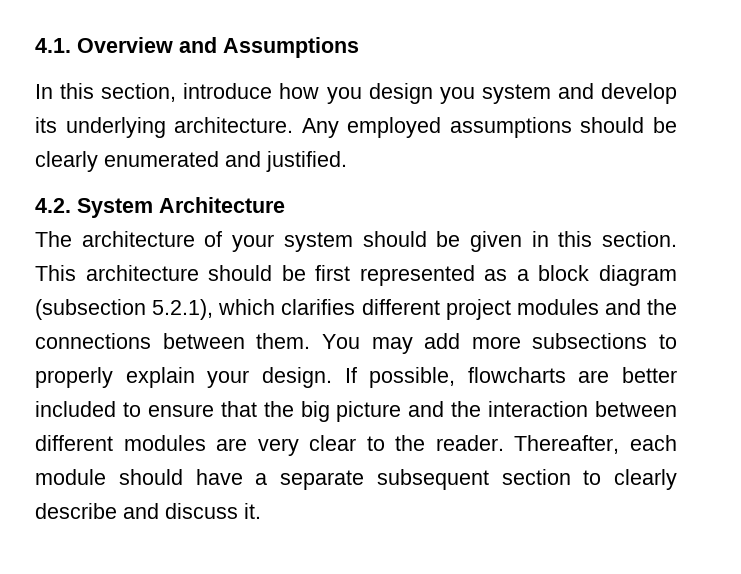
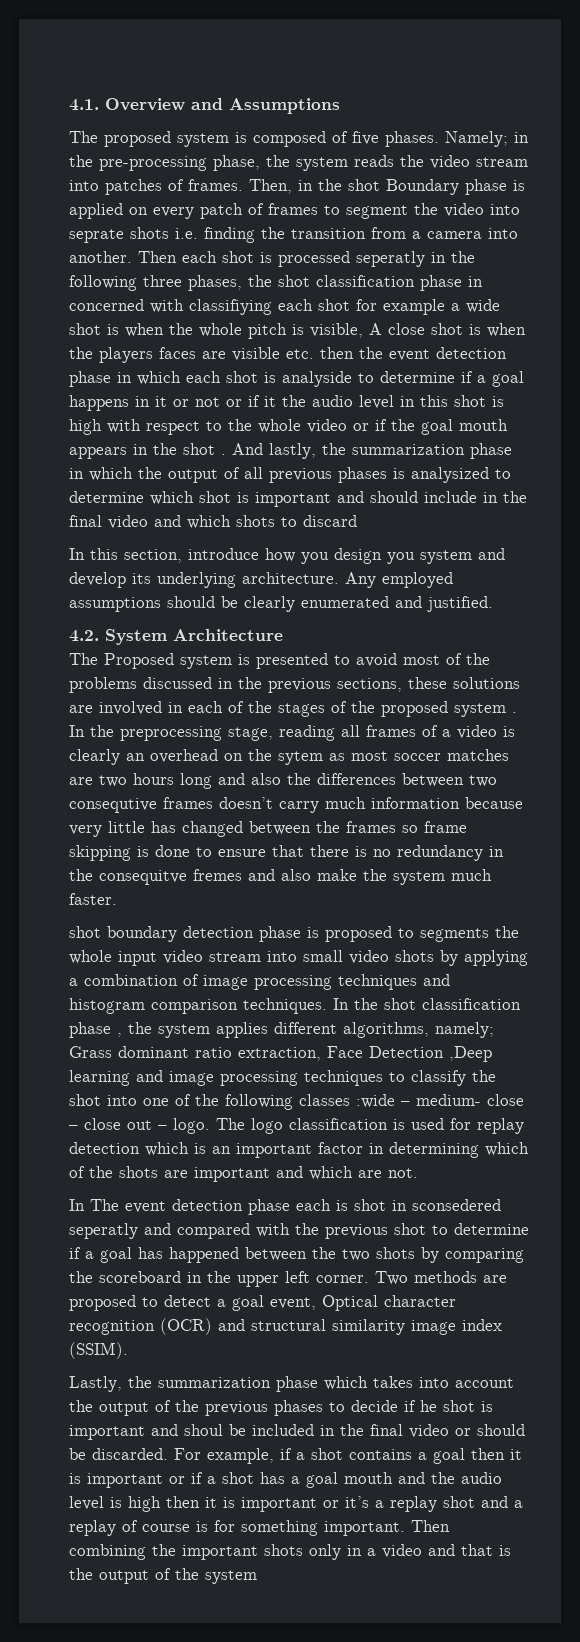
(359, 47) none -> [69,131,529,147] [69,155,528,171] [69,179,525,195] [69,203,520,219] [69,227,518,243] [69,251,475,267] [69,275,483,291] [69,299,500,315] [69,323,526,339] [69,347,507,363] [69,371,524,387] [69,395,504,411] [69,419,508,435] [69,443,512,459] [69,467,511,483] [69,491,527,507] [69,515,357,529] // The proposed system is composed of five phases. Namely; in the pre-processing phase, the system reads the video stream into patches of frames. Then, in the shot Boundary phase is applied on every patch of frames to segment the video into seprate shots i.e. finding the transition from a camera into another. Then each shot is processed seperatly in the following three phases, the shot classification phase in concerned with classifiying each shot for example a wide shot is when the whole pitch is visible, A close shot is when the players faces are visible etc. then the event detection phase in which each shot is analyside to determine if a goal happens in it or not or if it the audio level in this shot is high with respect to the whole video or if the goal mouth appears in the shot . And lastly, the summarization phase in which the output of all previous phases is analysized to determine which shot is important and should include in the final video and which shots to discard
[81,231,677,252] [35,265,677,286] [35,299,677,320] [35,333,677,354] [35,367,677,388] [35,401,677,422] [35,435,677,456] [35,469,677,490] [35,503,261,519] architecture of your system should be given in this section. This architecture should be first represented as a block diagram (subsection 5.2.1), which clarifies different project modules and the connections between them. You may add more subsections to properly explain your design. If possible, flowcharts are better included to ensure that the big picture and the interaction between different modules are very clear to the reader. Thereafter, each module should have a separate subsequent section to clearly describe and discuss it. -> [104,653,490,669] [69,677,520,693] [69,701,517,717] [69,725,515,741] [69,749,509,765] [69,773,497,789] [69,797,523,813] [69,821,467,837] [69,845,504,861] [69,869,492,885] [69,893,117,905] [69,926,519,942] [69,950,528,966] [69,974,450,990] [69,998,521,1014] [69,1022,494,1038] [69,1046,492,1062] [69,1070,496,1086] [69,1094,524,1110] [69,1118,524,1134] [69,1142,529,1158] [69,1166,418,1182] [69,1199,501,1215] [69,1223,529,1239] [69,1247,524,1263] [69,1271,507,1287] [69,1295,456,1311] [69,1318,502,1335] [69,1342,128,1359] [69,1376,514,1392] [69,1400,493,1416] [69,1424,525,1440] [69,1448,522,1464] [69,1472,502,1488] [69,1496,523,1512] [69,1520,450,1536] [69,1544,511,1560] [69,1568,257,1584] Proposed system is presented to avoid most of the problems discussed in the previous sections, these solutions are involved in each of the stages of the proposed system . In the preprocessing stage, reading all frames of a video is clearly an overhead on the sytem as most soccer matches are two hours long and also the differences between two consequtive frames doesn’t carry much information because very little has changed between the frames so frame skipping is done to ensure that there is no redundancy in the consequitve fremes and also make the system much faster. // shot boundary detection phase is proposed to segments the whole input video stream into small video shots by applying a combination of image processing techniques and histogram comparison techniques. In the shot classification phase , the system applies different algorithms, namely; Grass dominant ratio extraction, Face Detection ,Deep learning and image processing techniques to classify the shot into one of the following classes :wide – medium- close – close out – logo. The logo classification is used for replay detection which is an important factor in determining which of the shots are important and which are not. // In The event detection phase each is shot in sconsedered seperatly and compared with the previous shot to determine if a goal has happened between the two shots by comparing the scoreboard in the upper left corner. Two methods are proposed to detect a goal event, Optical character recognition (OCR) and structural similarity image index (SSIM). // Lastly, the summarization phase which takes into account the output of the previous phases to decide if he shot is important and shoul be included in the final video or should be discarded. For example, if a shot contains a goal then it is important or if a shot has a goal mouth and the audio level is high then it is important or it’s a replay shot and a replay of course is for something important. Then combining the important shots only in a video and that is the output of the system

